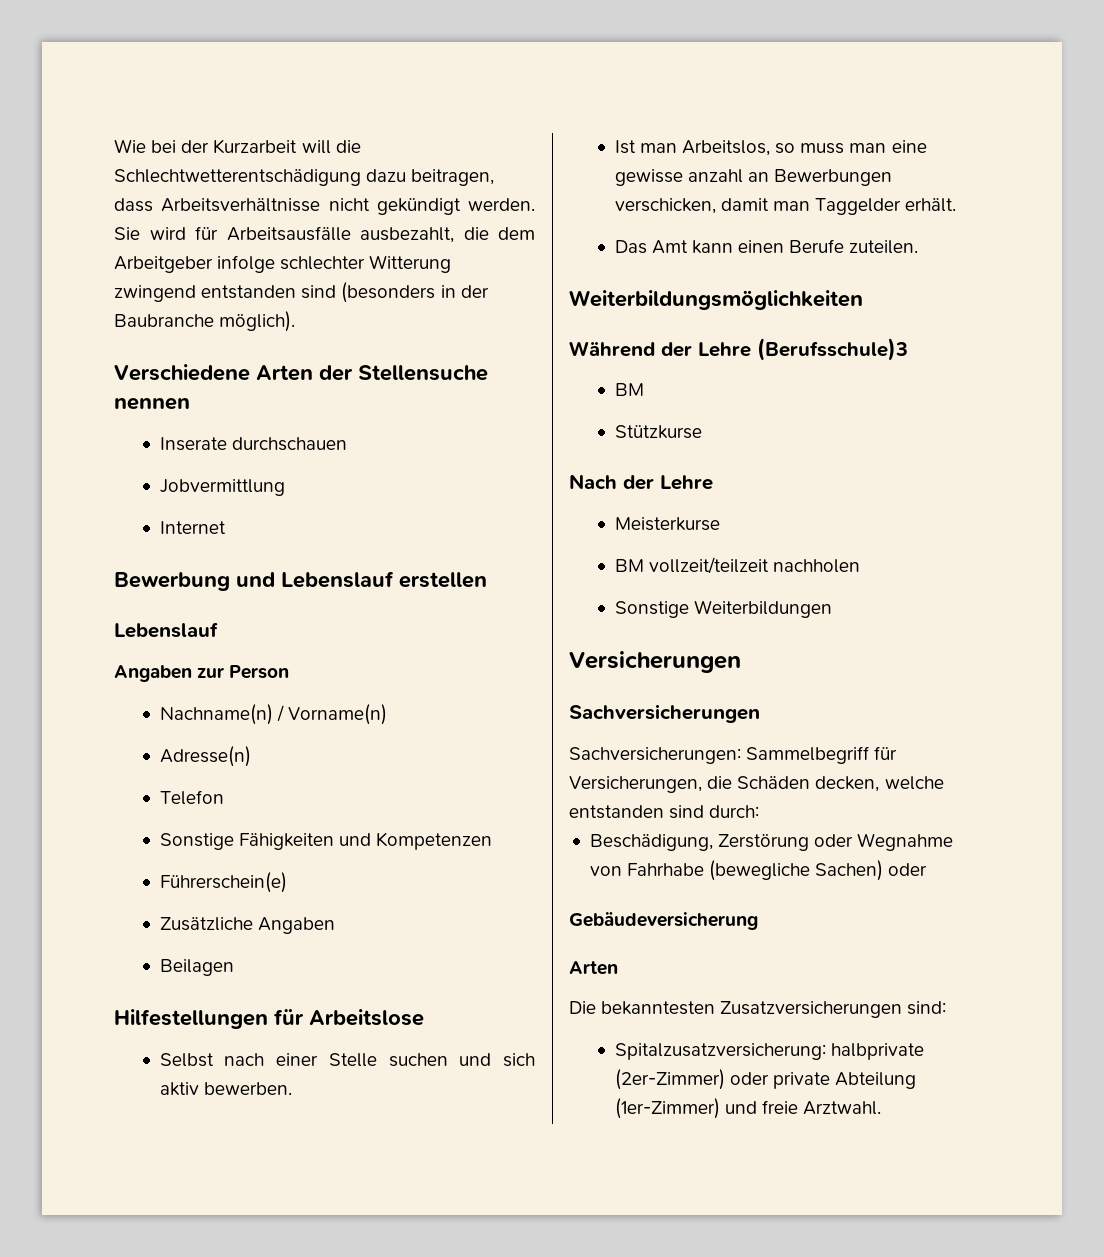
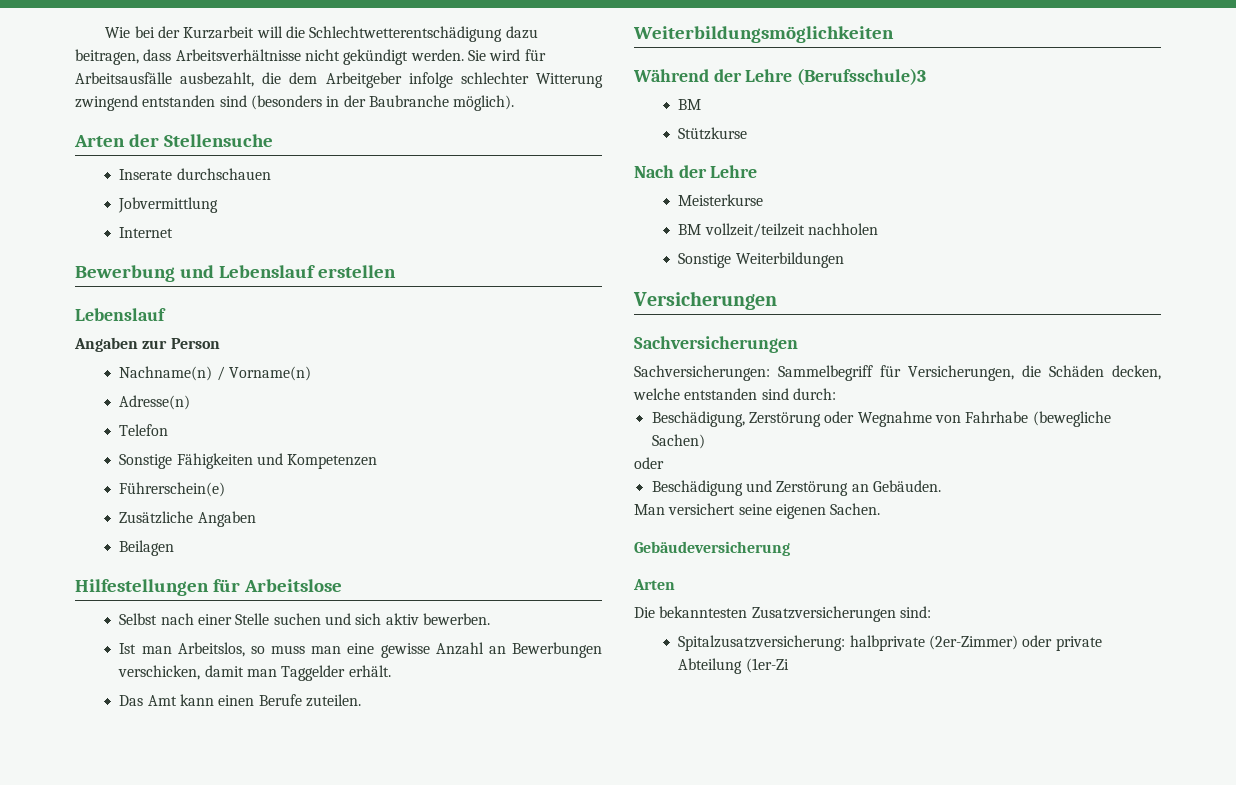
[114,364,250,381] Verschiedene -> (515, 103) none
[114,398,190,410] nennen -> (273, 140) none
[687,169,743,183] anzahl -> [435,642,484,655] Anzahl
[888,863,928,876] oder -> [634,457,664,469] [651,480,941,496] [634,503,881,519] // oder // Beschädigung und Zerstörung an Gebäuden. // Man versichert seine eigenen Sachen.
[614,1098,882,1119] (1er-Zimmer) und freie Arztwahl. -> [745,658,789,673] (1er-Zi

